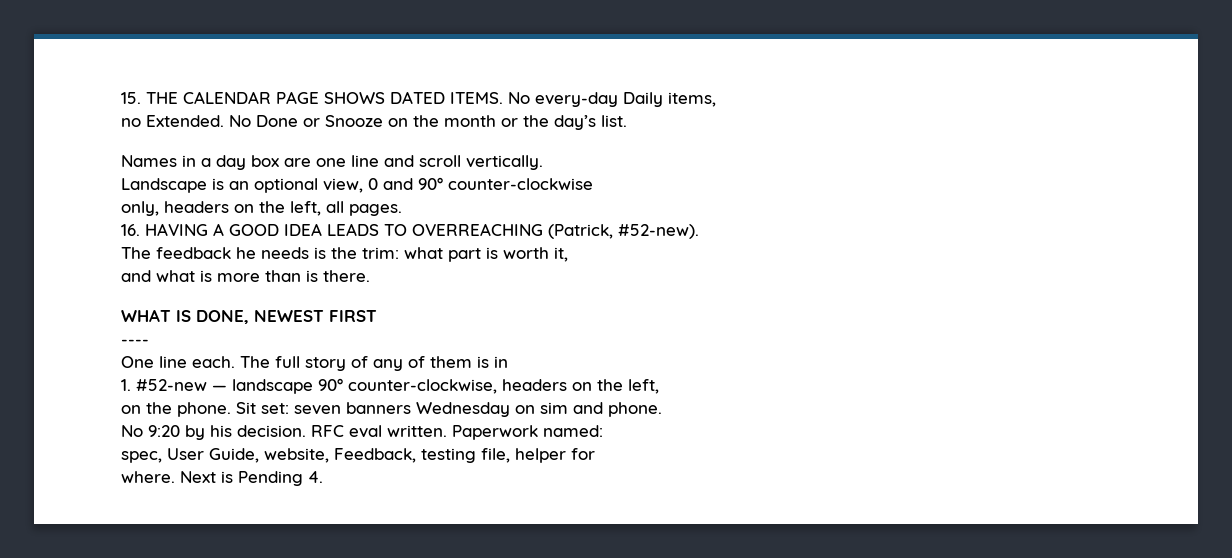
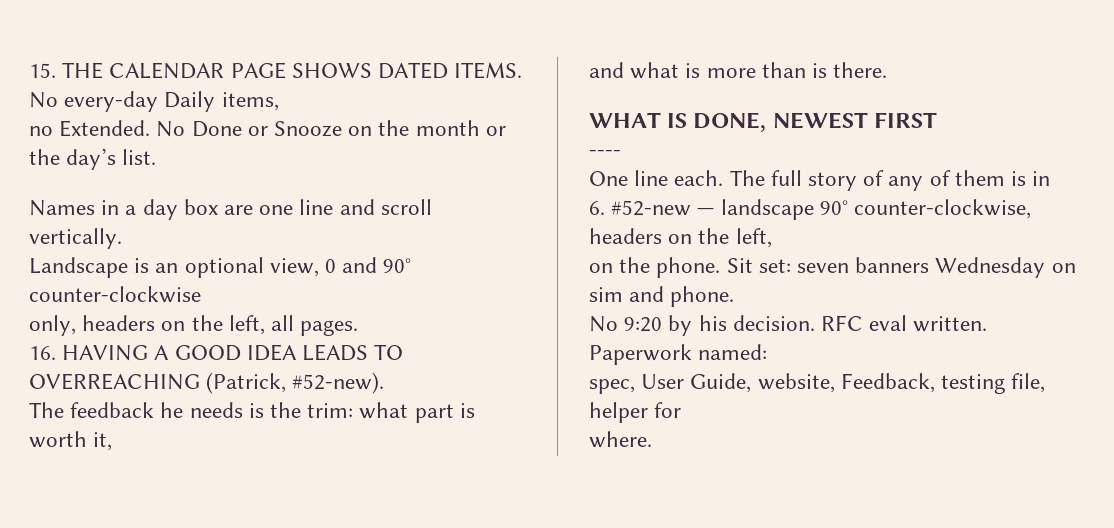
[121,379,131,391] 1. -> [589,201,605,215] 6.
[180,471,323,486] Next is Pending 4. -> (652, 439) none

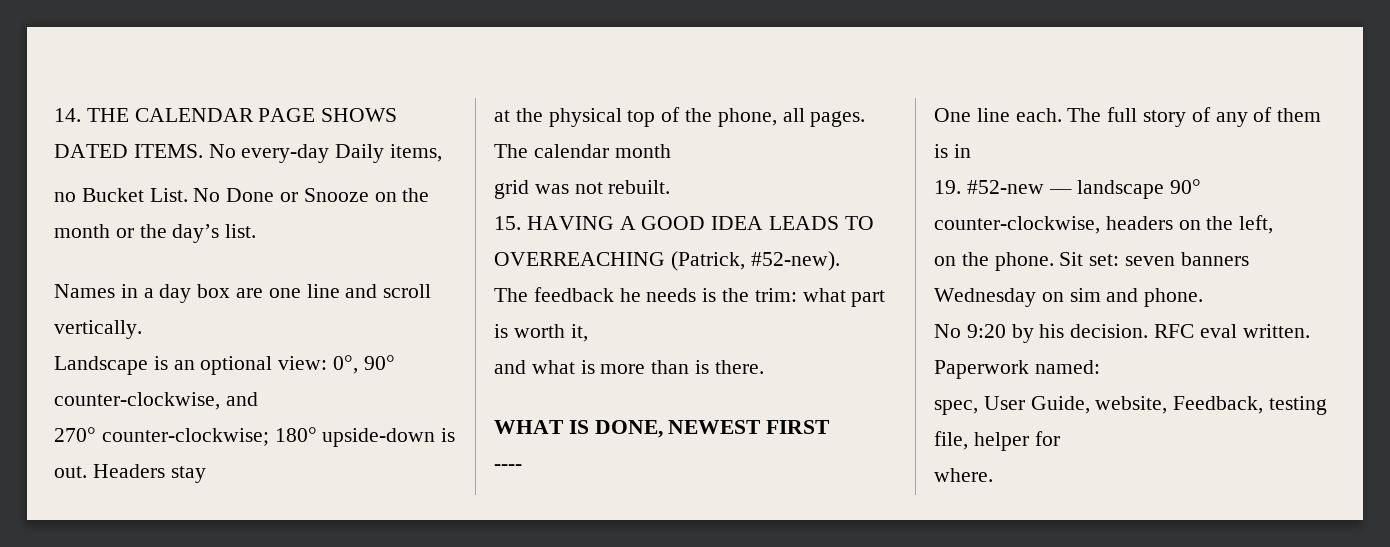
[29,63,56,78] 15. -> [54,108,81,122] 14.
[59,120,151,137] Extended. -> [81,188,188,202] Bucket List.
[269,257,412,277] [29,286,201,303] [29,315,359,336] [29,346,56,360] view, 0 and 90° counter-clockwise // only, headers on the left, all pages. // 16. -> [278,355,395,374] [54,392,258,410] [54,427,456,447] [54,464,206,483] [494,107,866,127] [494,144,671,158] [494,180,671,199] [494,216,521,230] view: 0°, 90° counter-clockwise, and // 270° counter-clockwise; 180° upside-down is out. Headers stay // at the physical top of the phone, all pages. The calendar month // grid was not rebuilt. // 15.
[589,201,605,215] 6. -> [934,180,961,194] 19.

